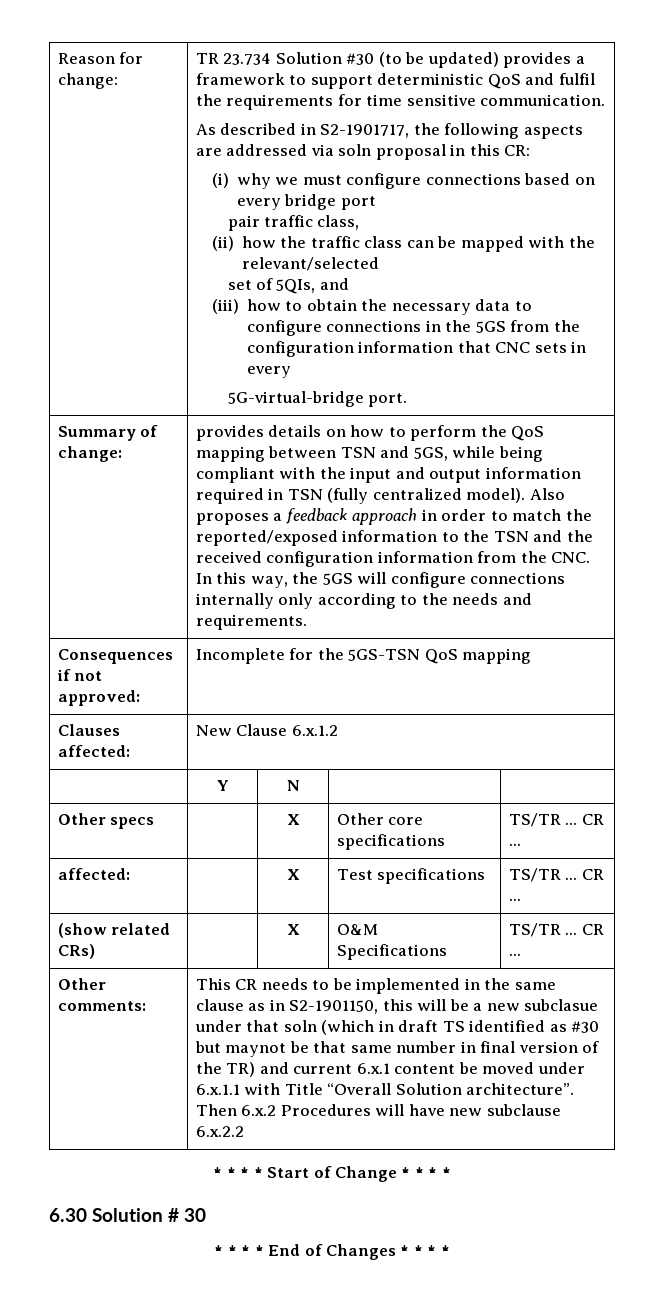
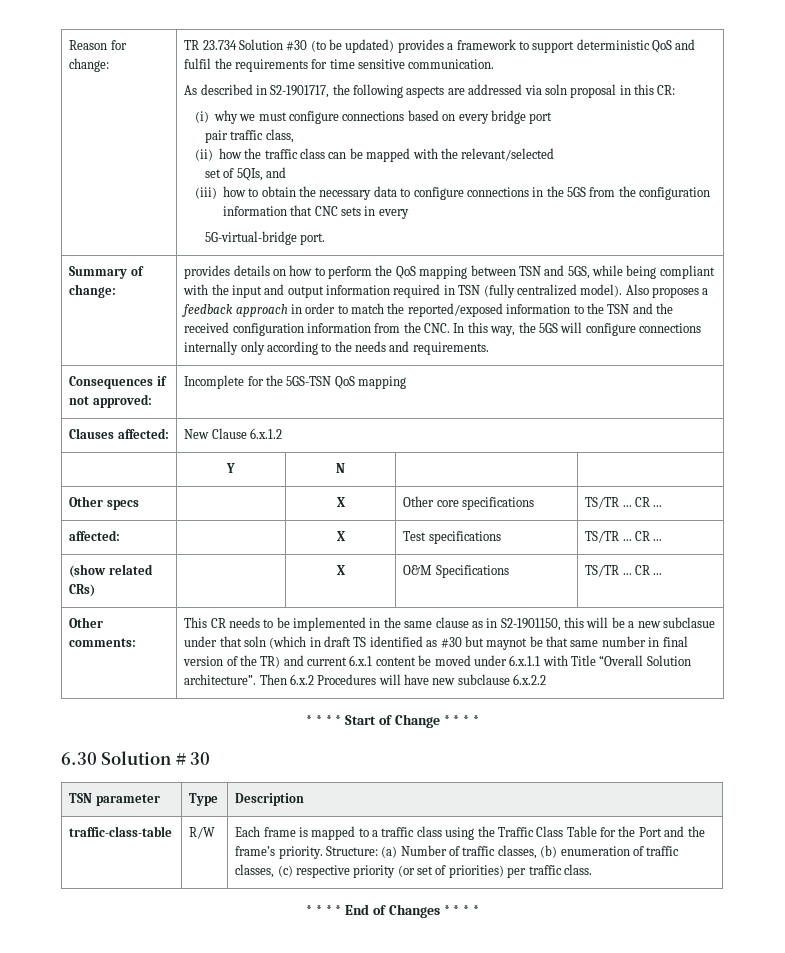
(206, 1215) none -> [69,793,160,806] [189,793,219,806] [235,793,305,806] [69,826,173,837] [189,827,216,839] [235,826,705,840] [235,845,680,859] [235,864,592,878] // TSN parameter | Type | Description // traffic-class-table | R/W | Each frame is mapped to a traffic class using the Traffic Class Table for the Port and the frame’s priority. Structure: (a) Number of traffic classes, (b) enumeration of traffic classes, (c) respective priority (or set of priorities) per traffic class.

